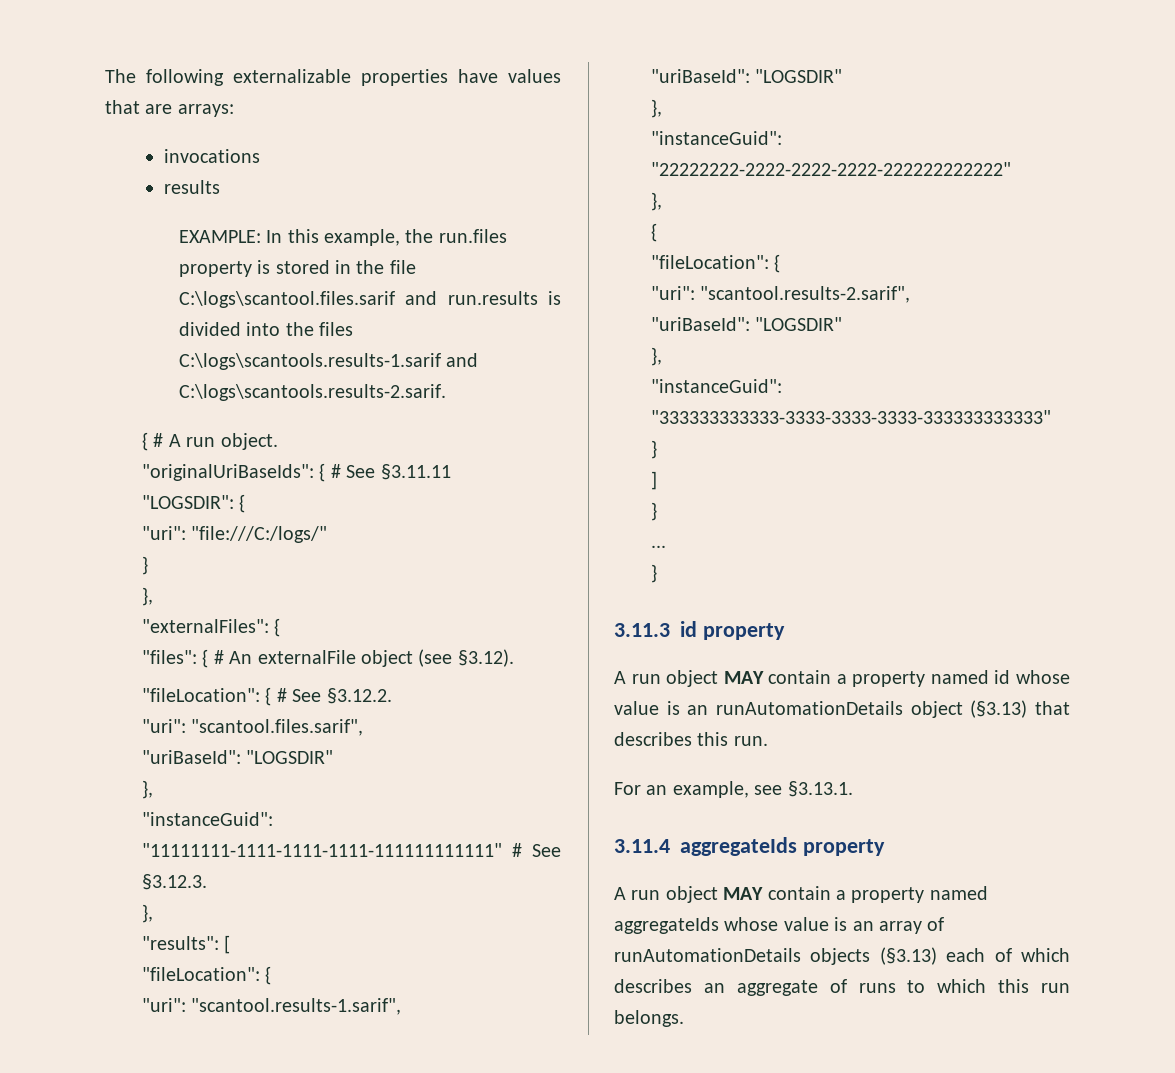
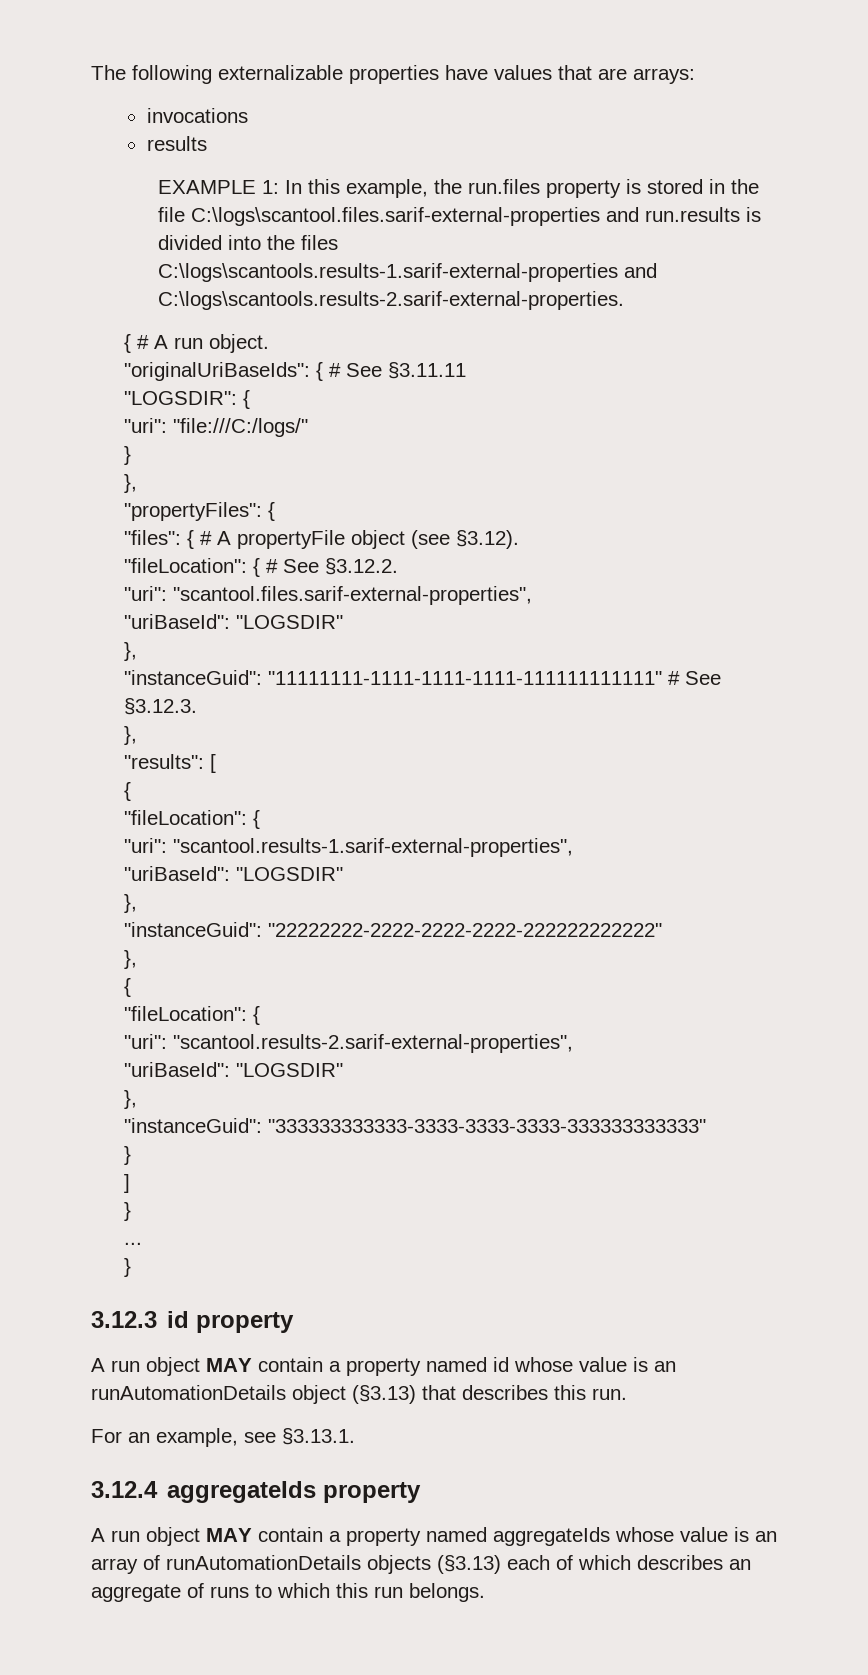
[178,230,261,243] EXAMPLE: -> [157,180,279,194] EXAMPLE 1:
[178,291,395,308] C:\logs\scantool.files.sarif -> [190,207,600,226] C:\logs\scantool.files.sarif-external-properties
[178,353,479,370] [178,384,446,401] C:\logs\scantools.results-1.sarif and C:\logs\scantools.results-2.sarif. -> [157,263,657,282] [157,291,624,310] C:\logs\scantools.results-1.sarif-external-properties and C:\logs\scantools.results-2.sarif-external-properties.
[141,619,269,633] "externalFiles": -> [124,502,263,521] "propertyFiles":
[229,650,356,664] An externalFile -> [217,530,346,549] A propertyFile
[191,719,364,736] "scantool.files.sarif", -> [173,586,533,605] "scantool.files.sarif-external-properties",
[141,966,272,985] [141,998,402,1015] // "fileLocation": { // "uri": "scantool.results-1.sarif", -> [124,782,132,801] [124,810,261,829] [124,838,574,857] // { // "fileLocation": { // "uri": "scantool.results-1.sarif-external-properties",
[700,286,911,303] "scantool.results-2.sarif", -> [173,1034,574,1053] "scantool.results-2.sarif-external-properties",
[614,623,670,637] 3.11.3 -> [91,1311,157,1328] 3.12.3
[614,839,670,853] 3.11.4 -> [91,1481,158,1498] 3.12.4

